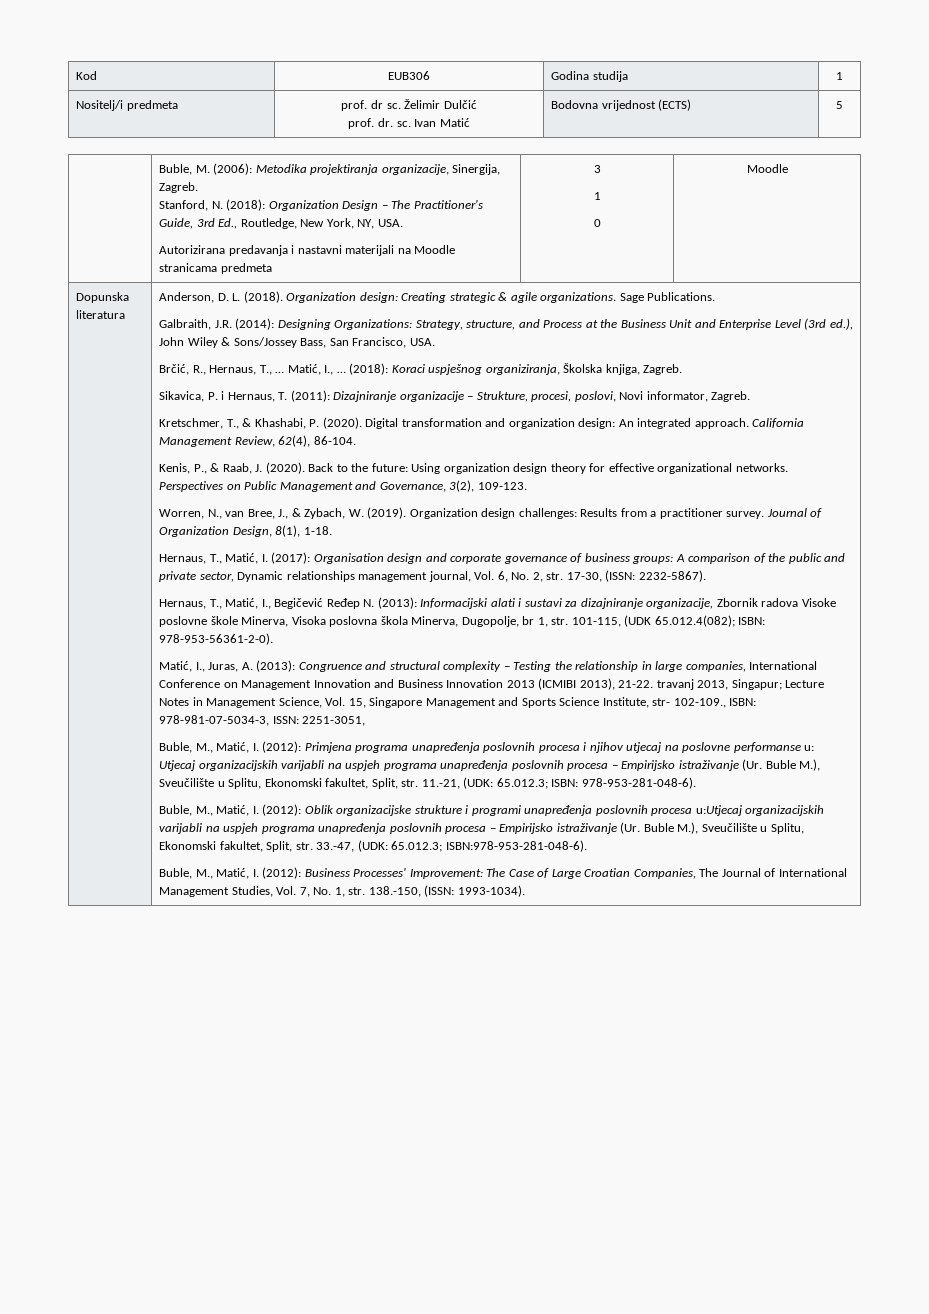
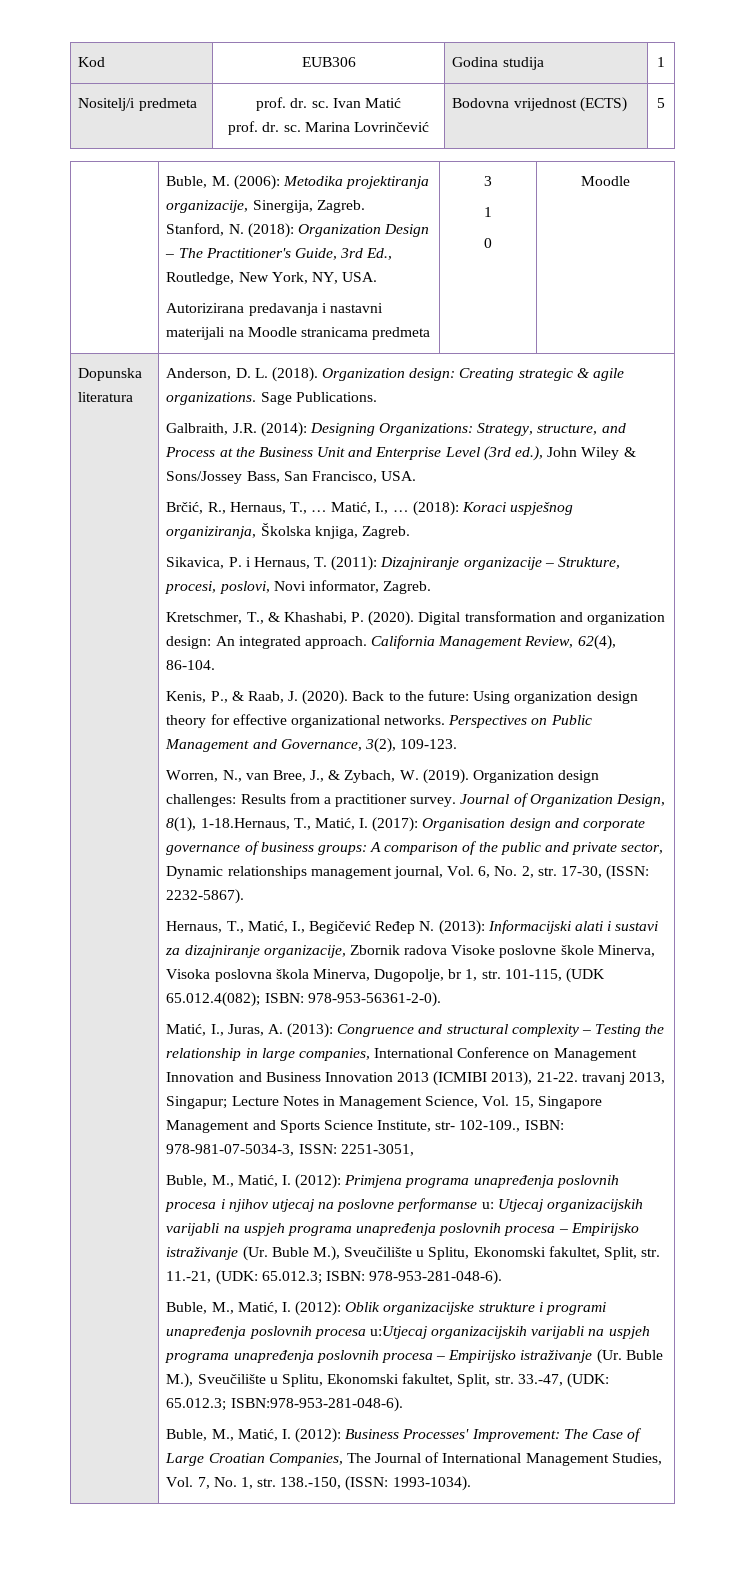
[370,99,477,109] [348,118,470,129] dr sc. Želimir Dulčić // prof. dr. sc. Ivan Matić -> [290,98,401,108] [228,121,429,135] dr. sc. Ivan Matić // prof. dr. sc. Marina Lovrinčević
[303,526,332,535] [159,554,207,564] 1-18. // Hernaus, -> [200,818,290,830] 1-18.Hernaus,

